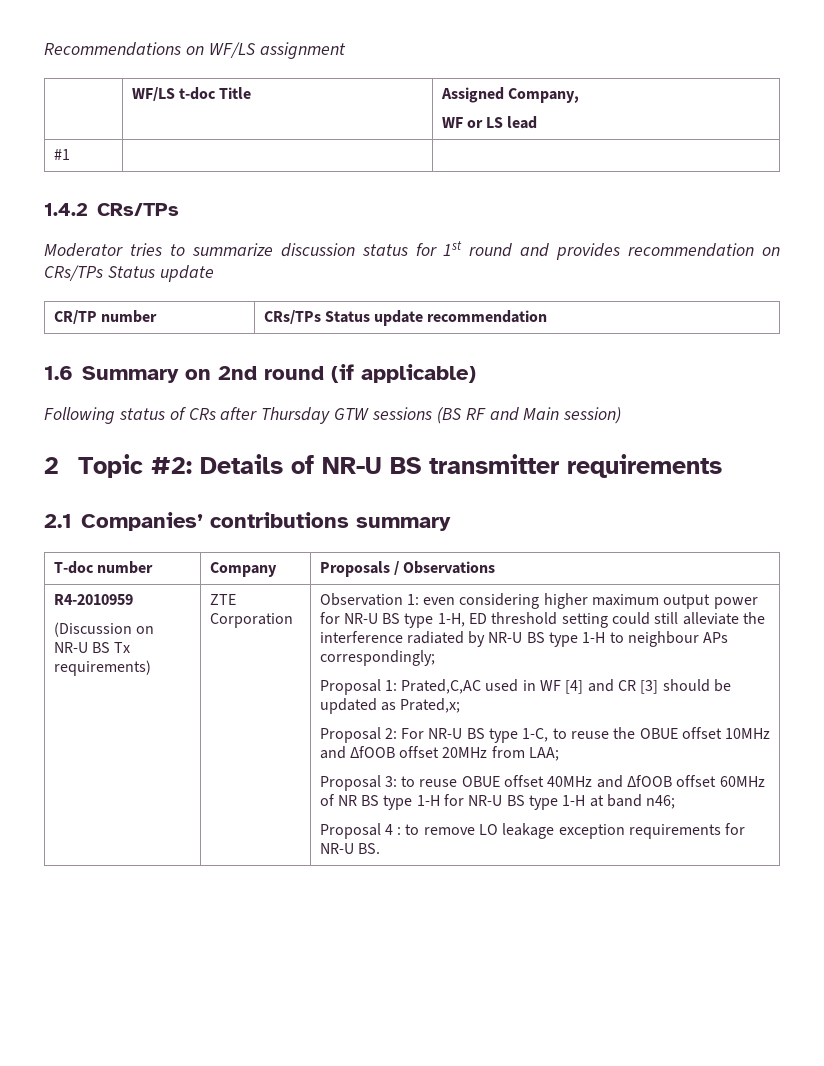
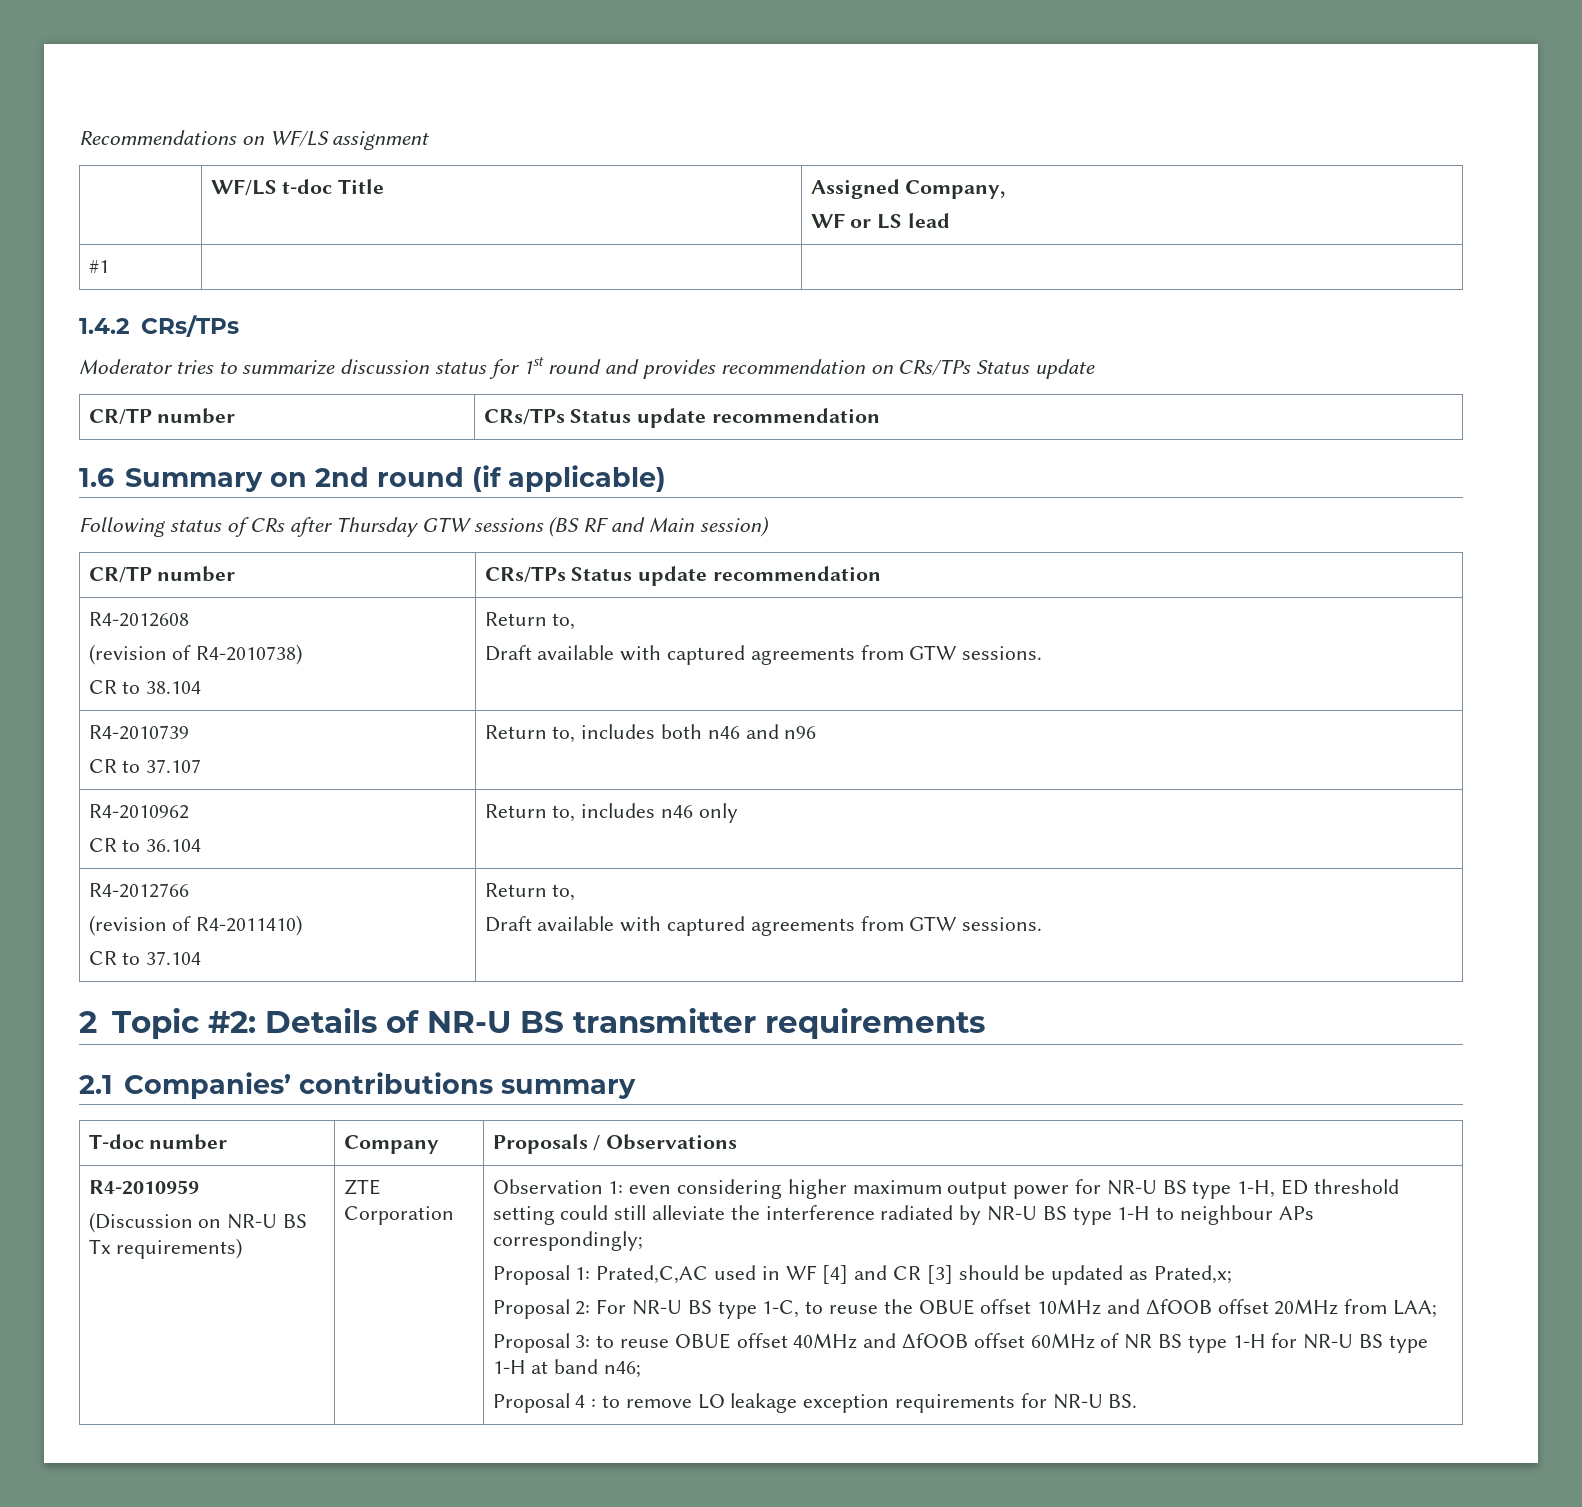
(622, 415) none -> [88,566,236,583] [484,566,881,586] [88,612,189,627] [88,644,303,665] [88,680,202,694] [484,612,576,630] [484,645,1043,665] [88,725,189,740] [88,759,202,773] [484,724,817,743] [88,804,189,819] [88,838,202,852] [484,803,738,823] [88,883,189,898] [88,915,303,936] [88,951,202,965] [484,883,576,901] [484,916,1043,936] // CR/TP number | CRs/TPs Status update recommendation // R4-2012608 // (revision of R4-2010738) // CR to 38.104 | Return to, // Draft available with captured agreements from GTW sessions. // R4-2010739 // CR to 37.107 | Return to, includes both n46 and n96 // R4-2010962 // CR to 36.104 | Return to, includes n46 only // R4-2012766 // (revision of R4-2011410) // CR to 37.104 | Return to, // Draft available with captured agreements from GTW sessions.

